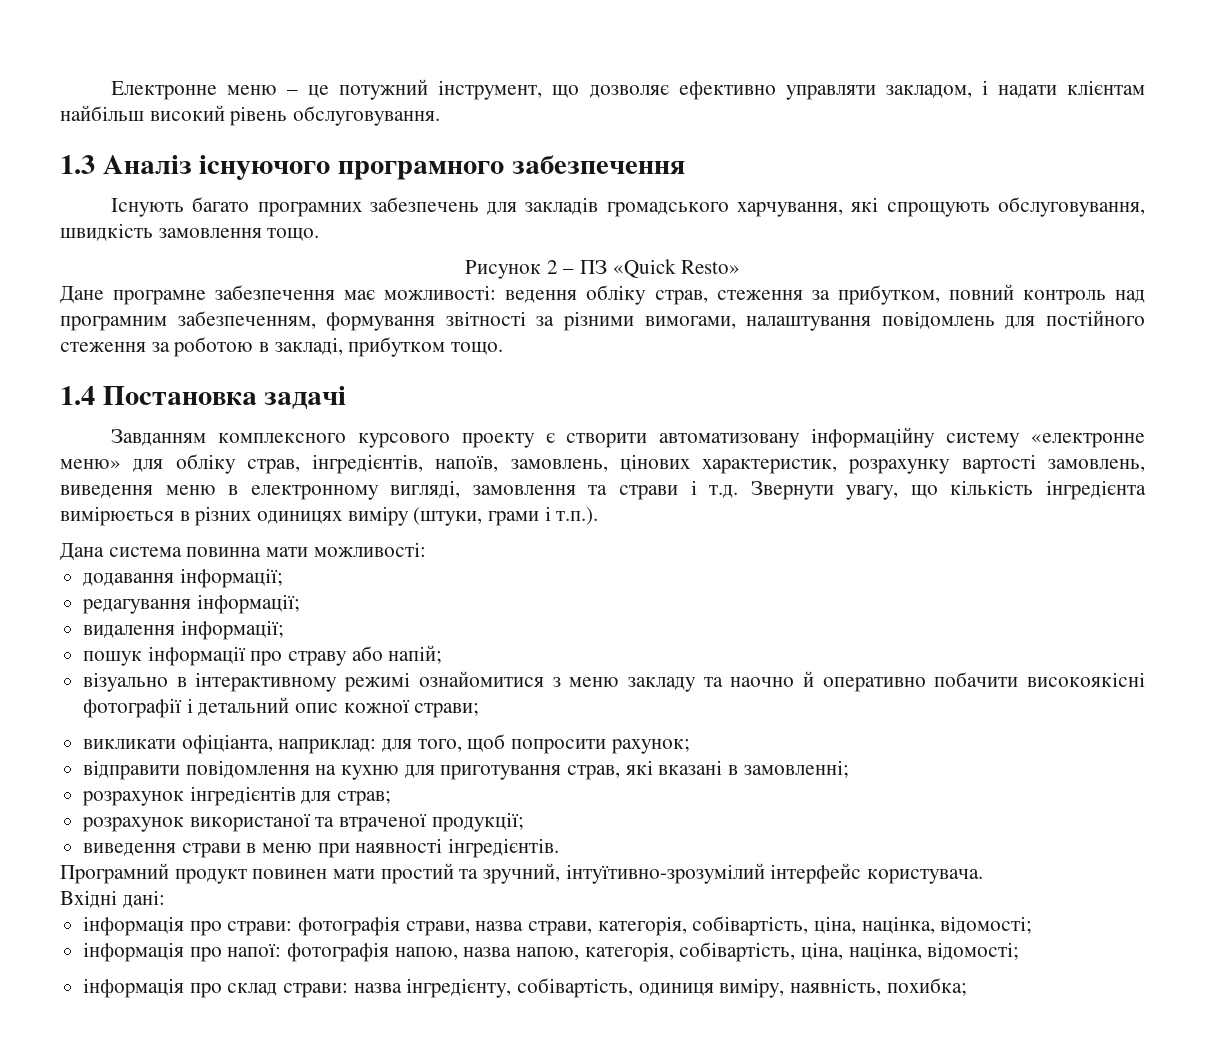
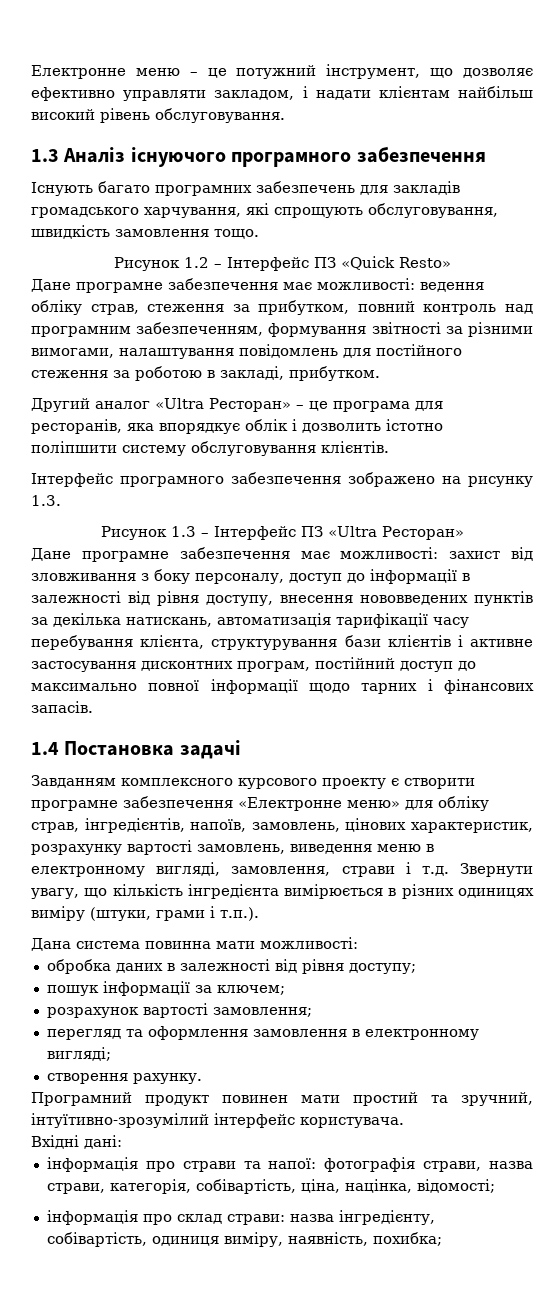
[546,260,575,274] 2 – -> [183,257,309,271] 1.2 – Інтерфейс
[348,337,504,357] прибутком тощо. -> [289,366,380,381] [31,398,443,412] [31,419,443,434] [31,441,389,456] [31,472,533,487] [31,495,61,506] [100,526,464,540] [31,547,533,562] [31,569,470,584] [31,591,533,606] [31,613,469,628] [31,635,534,650] [31,657,476,672] [31,679,534,694] [31,701,93,713] прибутком. // Другий аналог «Ultra Ресторан» – це програма для ресторанів, яка впорядкує облік і дозволить істотно поліпшити систему обслуговування клієнтів. // Інтерфейс програмного забезпечення зображено на рисунку 1.3. // Рисунок 1.3 – Інтерфейс ПЗ «Ultra Ресторан» // Дане програмне забезпечення має можливості: захист від зловживання з боку персоналу, доступ до інформації в залежності від рівня доступу, внесення нововведених пунктів за декілька натискань, автоматизація тарифікації часу перебування клієнта, структурування бази клієнтів і активне застосування дисконтних програм, постійний доступ до максимально повної інформації щодо тарних і фінансових запасів.
[659,427,1145,448] автоматизовану інформаційну систему «електронне -> [31,796,342,811] програмне забезпечення «Електронне
[472,485,608,495] замовлення та -> [231,866,331,876] замовлення,
[83,568,283,588] [82,594,300,614] [83,620,284,640] [83,645,443,666] [83,671,1146,692] [83,697,480,718] [83,734,690,754] [83,760,849,780] [82,786,392,806] [82,812,524,832] [83,838,560,858] додавання інформації; // редагування інформації; // видалення інформації; // пошук інформації про страву або напій; // візуально в інтерактивному режимі ознайомитися з меню закладу та наочно й оперативно побачити високоякісні фотографії і детальний опис кожної страви; // викликати офіціанта, наприклад: для того, щоб попросити рахунок; // відправити повідомлення на кухню для приготування страв, які вказані в замовленні; // розрахунок інгредієнтів для страв; // розрахунок використаної та втраченої продукції; // виведення страви в меню при наявності інгредієнтів. -> [46,959,416,974] [46,981,285,996] [46,1003,312,1018] [46,1026,479,1040] [46,1047,111,1061] [46,1073,202,1084] обробка даних в залежності від рівня доступу; // пошук інформації за ключем; // розрахунок вартості замовлення; // перегляд та оформлення замовлення в електронному вигляді; // створення рахунку.
[227,921,293,936] страви: -> [182,1158,317,1172] страви та напої:
[83,942,1020,962] // інформація про напої: фотографія напою, назва напою, категорія, собівартість, ціна, націнка, відомості; -> (495, 1186) none

